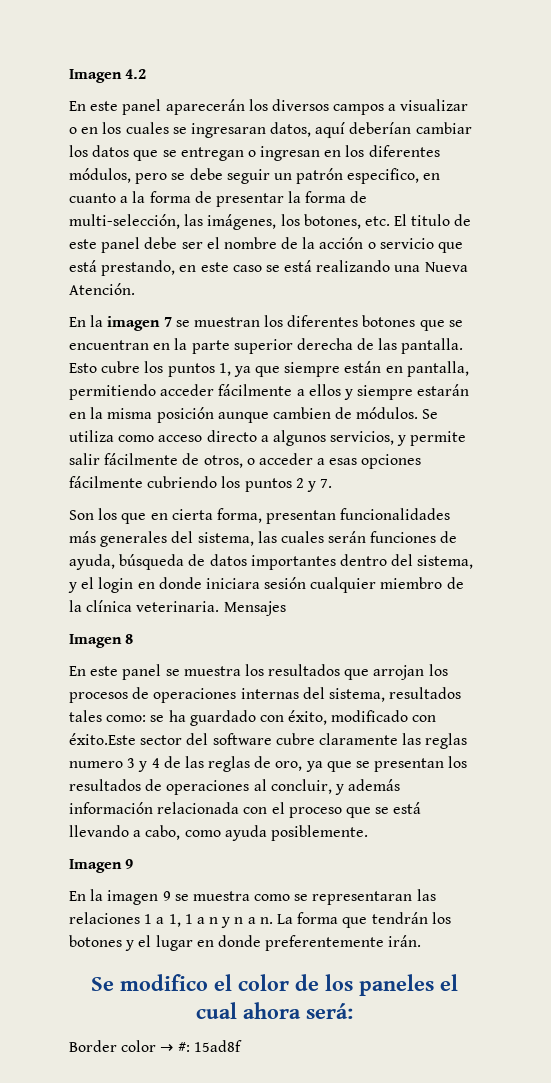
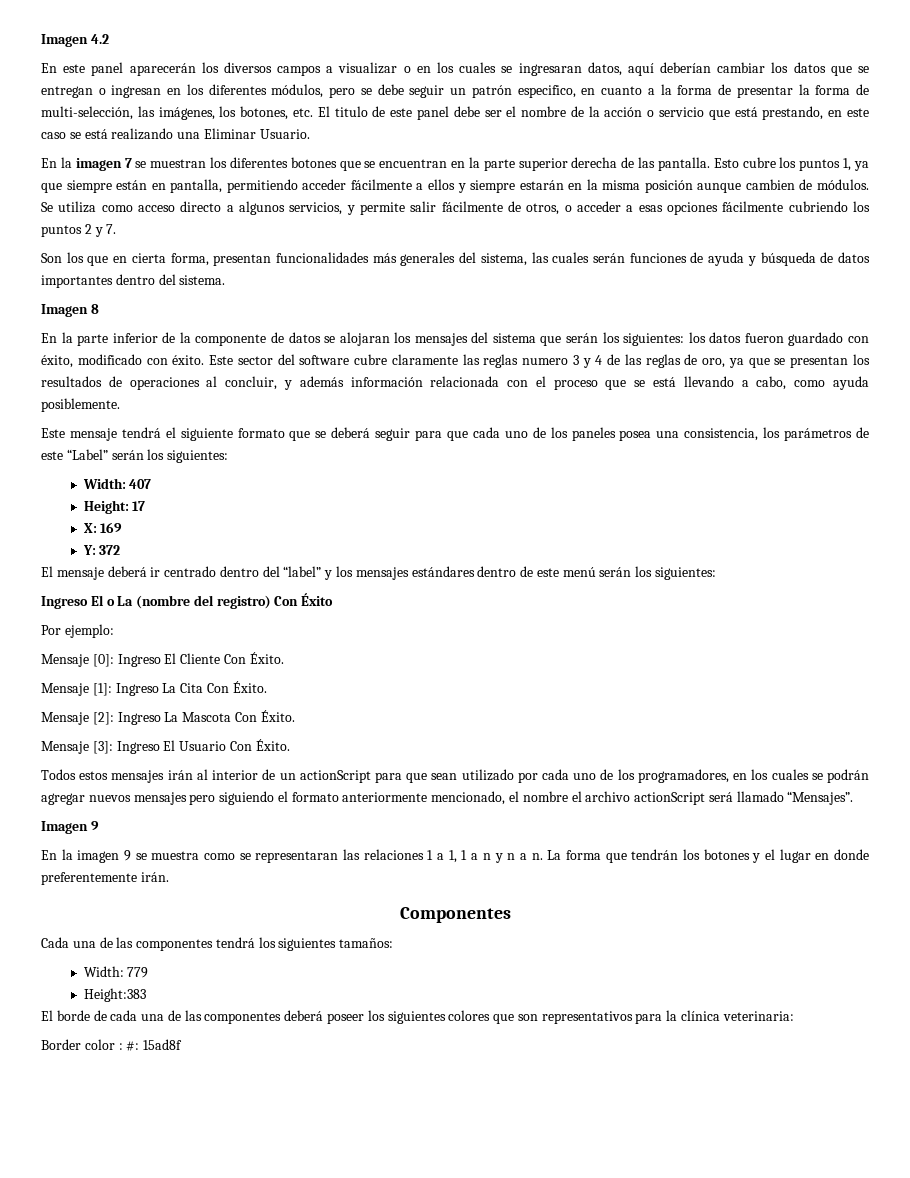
[424,262,468,272] [69,283,135,295] Nueva Atención. -> [203,128,310,139] Eliminar Usuario.
[69,554,115,570] ayuda, -> [708,252,756,266] ayuda y
[417,555,474,569] [68,577,464,593] [69,600,286,616] [69,634,134,648] [69,664,448,680] [69,687,462,703] [69,710,186,722] sistema, y el login en donde iniciara sesión cualquier miembro de la clínica veterinaria. Mensajes // Imagen 8 // En este panel se muestra los resultados que arrojan los procesos de operaciones internas del sistema, resultados tales como: se ha -> [179,275,226,285] [41,304,99,317] [41,332,784,346] sistema. // Imagen 8 // En la parte inferior de la componente de datos se alojaran los mensajes del sistema que serán los siguientes: los datos fueron
[69,733,136,745] éxito.Este -> [172,355,234,365] éxito. Este
(368, 833) none -> [41,427,869,441] [41,449,229,463] [82,478,152,489] [83,500,146,514] [83,522,123,533] [82,545,121,555] [41,566,717,580] [41,593,334,609] [41,624,114,638] [41,652,284,667] [41,681,267,696] [41,710,295,725] [41,739,290,754] [41,769,870,783] [41,791,854,805] // Este mensaje tendrá el siguiente formato que se deberá seguir para que cada uno de los paneles posea una consistencia, los parámetros de este “Label” serán los siguientes: // Width: 407 // Height: 17 // X: 169 // Y: 372 // El mensaje deberá ir centrado dentro del “label” y los mensajes estándares dentro de este menú serán los siguientes: // Ingreso El o La (nombre del registro) Con Éxito // Por ejemplo: // Mensaje [0]: Ingreso El Cliente Con Éxito. // Mensaje [1]: Ingreso La Cita Con Éxito. // Mensaje [2]: Ingreso La Mascota Con Éxito. // Mensaje [3]: Ingreso El Usuario Con Éxito. // Todos estos mensajes irán al interior de un actionScript para que sean utilizado por cada uno de los programadores, en los cuales se podrán agregar nuevos mensajes pero siguiendo el formato anteriormente mencionado, el nombre el archivo actionScript será llamado “Mensajes”.
[91,974,458,996] [196,1002,353,1019] Se modifico el color de los paneles el cual ahora será: -> [399,907,511,923] [41,937,394,951] [83,966,149,978] [83,988,146,1002] [41,1010,794,1024] Componentes // Cada una de las componentes tendrá los siguientes tamaños: // Width: 779 // Height:383 // El borde de cada una de las componentes deberá poseer los siguientes colores que son representativos para la clínica veterinaria:
[160,1044,174,1052] → -> [118,1043,123,1050] :

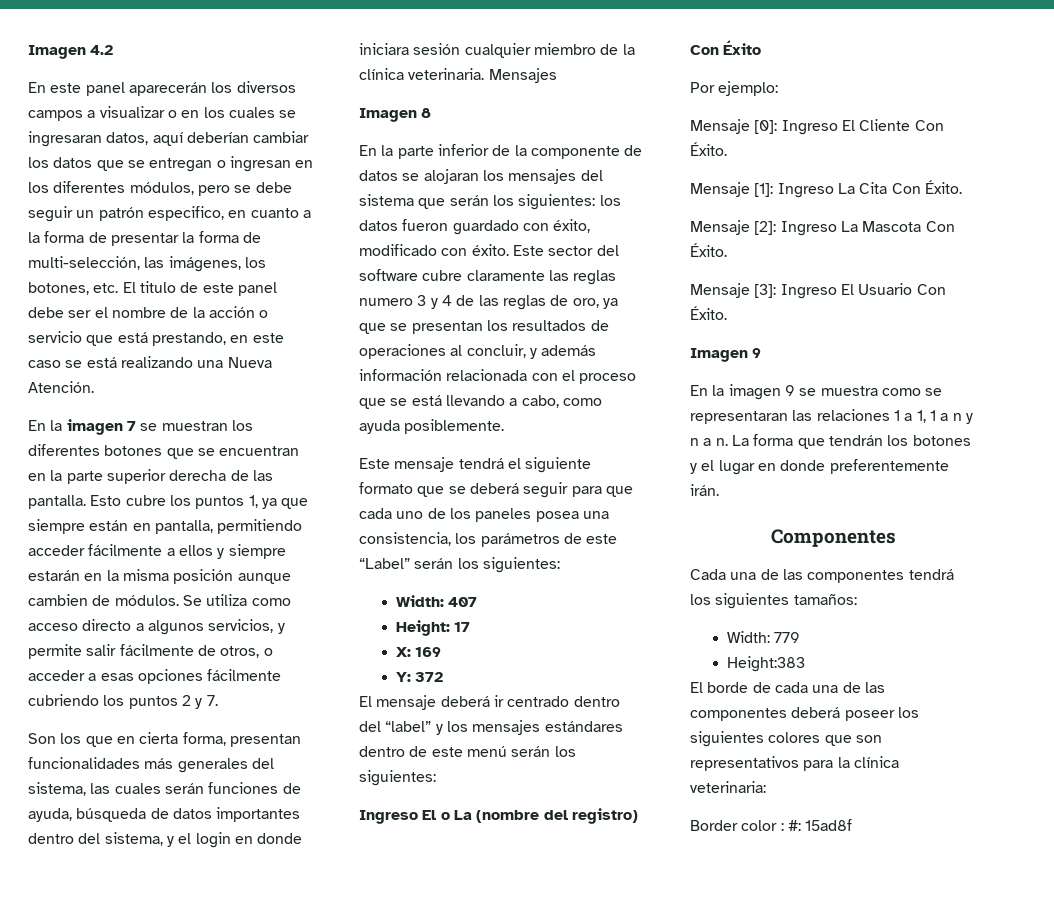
[203,128,310,139] Eliminar Usuario. -> [227,357,272,368] [28,381,94,393] Nueva Atención.
[708,252,756,266] ayuda y -> [28,808,72,822] ayuda,
[179,275,226,285] sistema. -> [104,832,303,848] [359,43,635,58] [359,68,557,83] sistema, y el login en donde iniciara sesión cualquier miembro de la clínica veterinaria. Mensajes
[41,769,870,783] [41,791,854,805] // Todos estos mensajes irán al interior de un actionScript para que sean utilizado por cada uno de los programadores, en los cuales se podrán agregar nuevos mensajes pero siguiendo el formato anteriormente mencionado, el nombre el archivo actionScript será llamado “Mensajes”. -> (727, 313) none

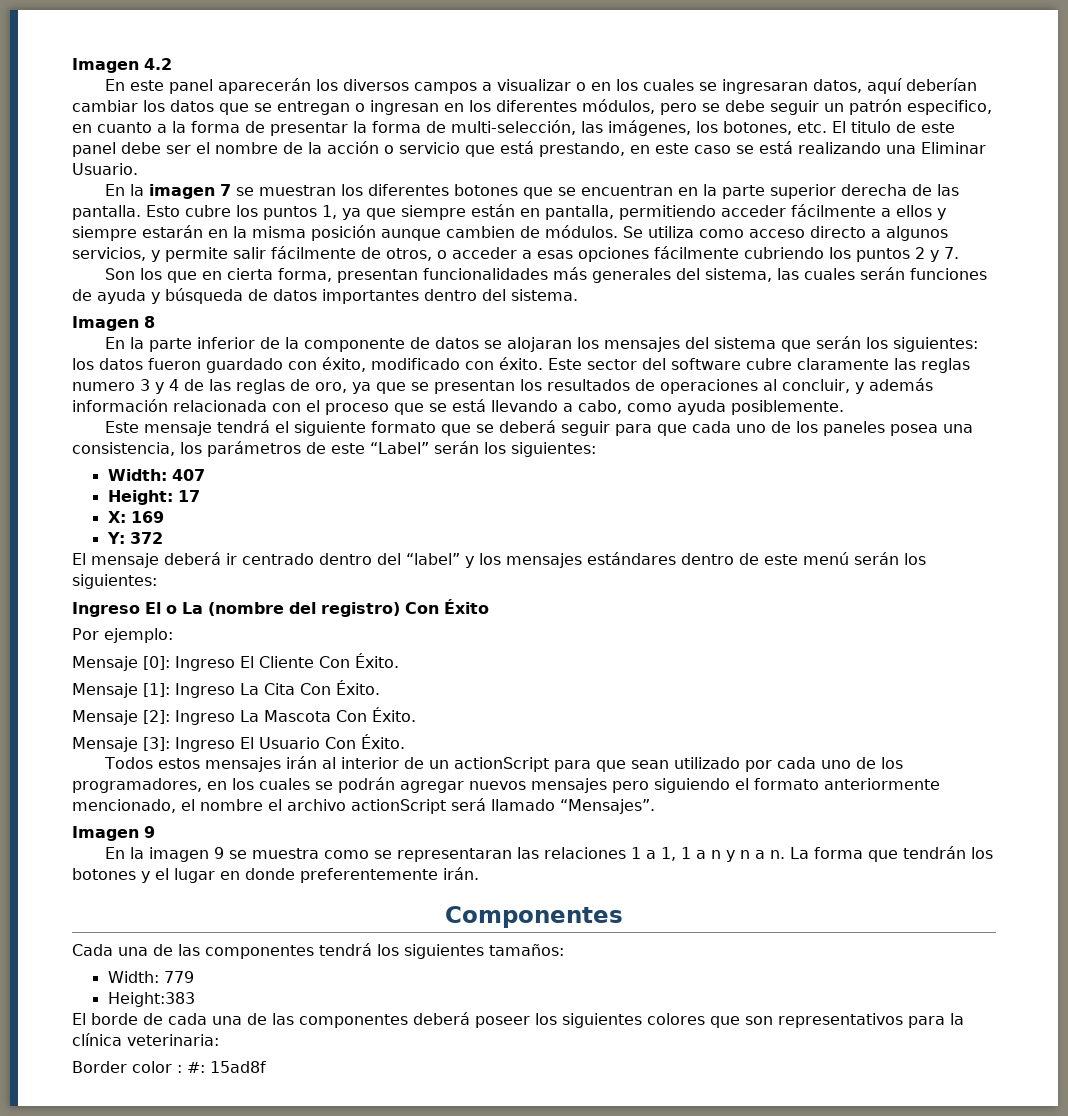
[227,357,272,368] [28,381,94,393] Nueva Atención. -> [921,142,986,154] [72,163,138,175] Eliminar Usuario.
[28,808,72,822] ayuda, -> [97,289,160,304] ayuda y
[104,832,303,848] [359,43,635,58] [359,68,557,83] sistema, y el login en donde iniciara sesión cualquier miembro de la clínica veterinaria. Mensajes -> [511,289,578,301] sistema.
(727, 313) none -> [104,756,904,772] [72,777,940,793] [72,798,655,814] // Todos estos mensajes irán al interior de un actionScript para que sean utilizado por cada uno de los programadores, en los cuales se podrán agregar nuevos mensajes pero siguiendo el formato anteriormente mencionado, el nombre el archivo actionScript será llamado “Mensajes”.

